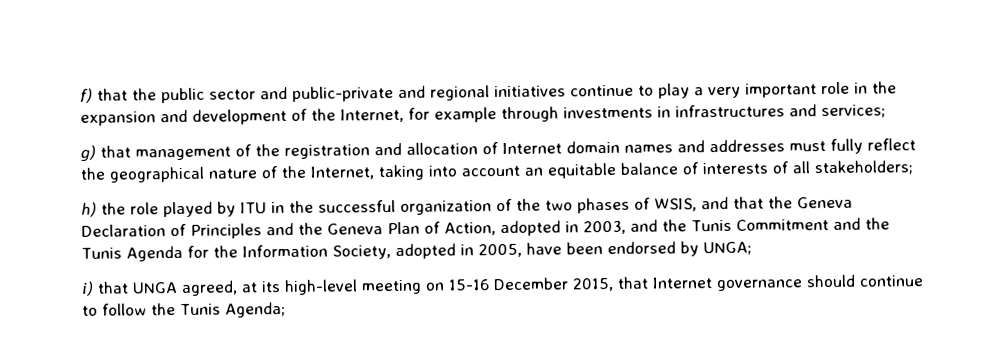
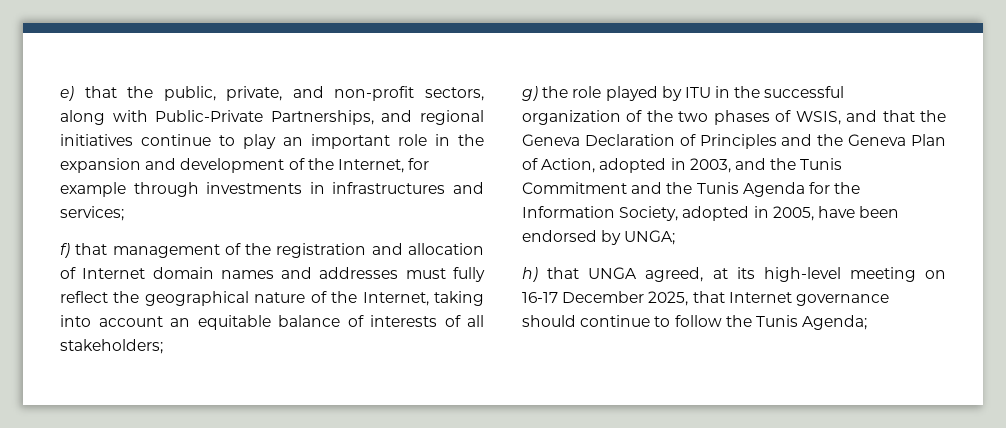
[80,86,395,104] f) that the public sector and public-private -> [60,86,484,101] [60,110,374,125] e) that the public, private, and non-profit sectors, along with Public-Private Partnerships,
[694,86,742,99] a very -> [283,137,303,146] an
[80,144,96,162] g) -> [60,243,70,258] f)
[81,201,97,217] h) -> [522,86,538,101] g)
[81,280,94,296] i) -> [522,267,538,282] h)
[448,277,614,292] 15-16 December 2015, -> [522,291,689,306] 16-17 December 2025,

